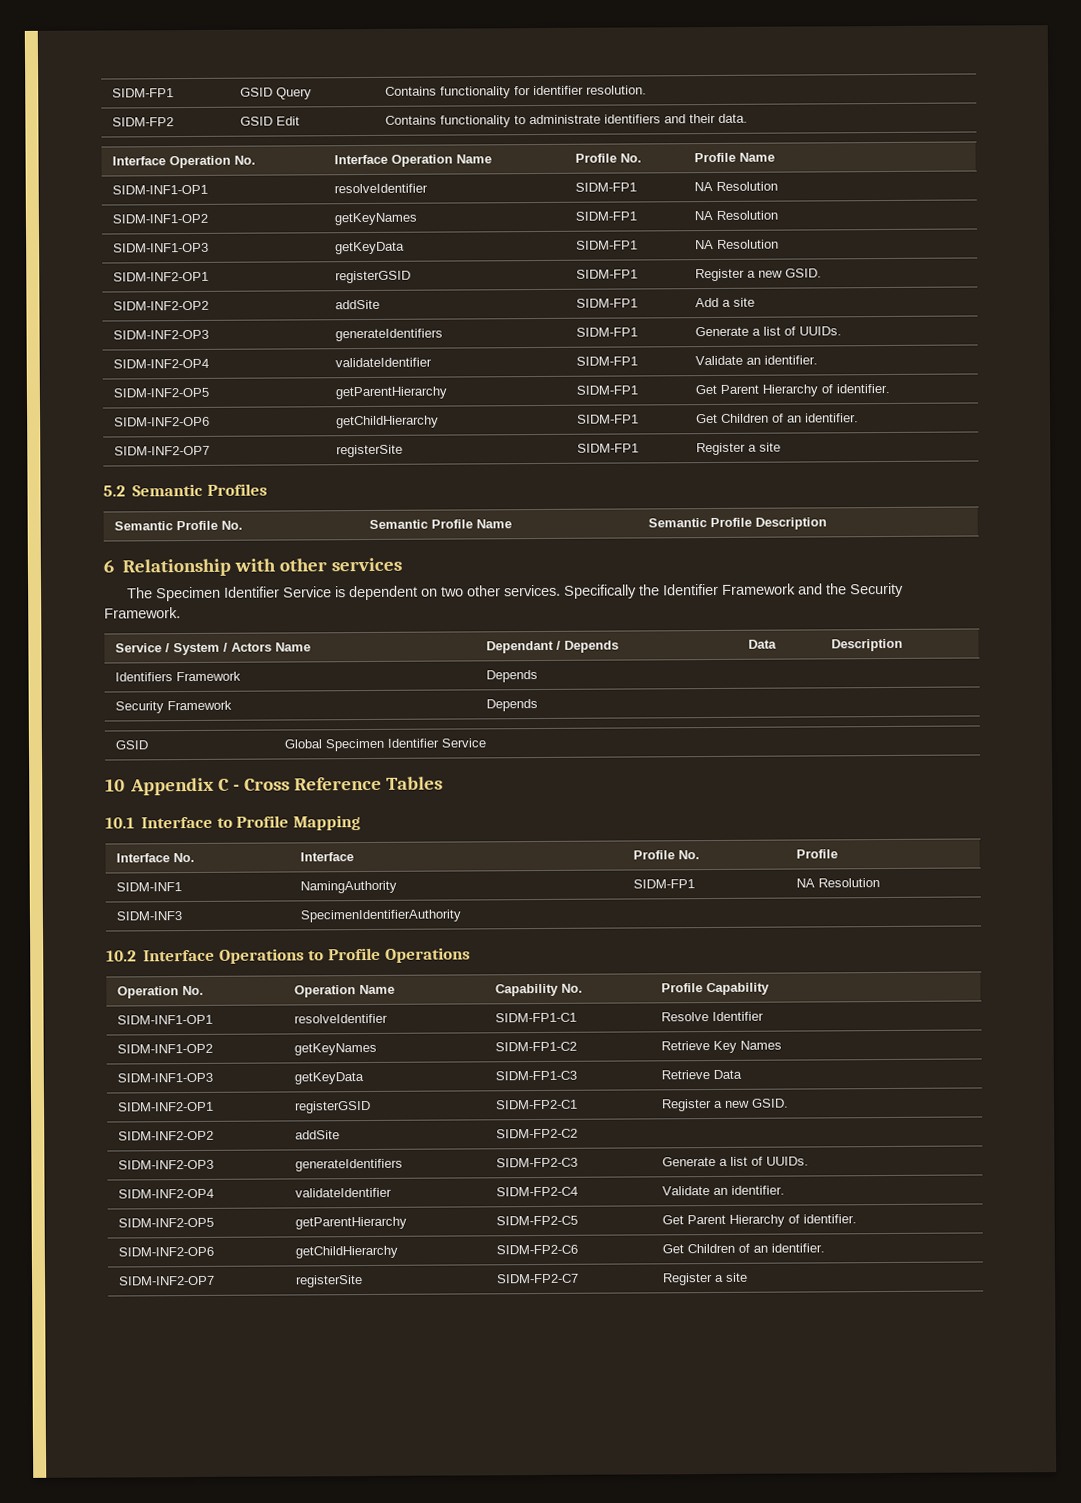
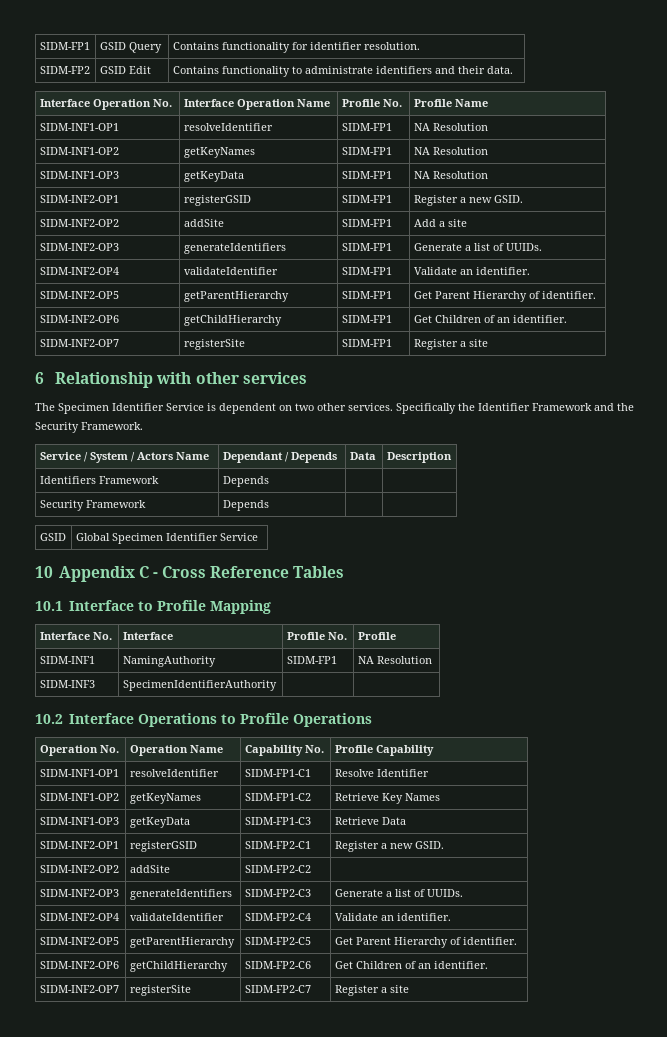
[103,483,268,497] [113,520,243,531] [368,519,512,529] [647,517,827,530] // 5.2 Semantic Profiles // Semantic Profile No. | Semantic Profile Name | Semantic Profile Description -> (488, 343) none

